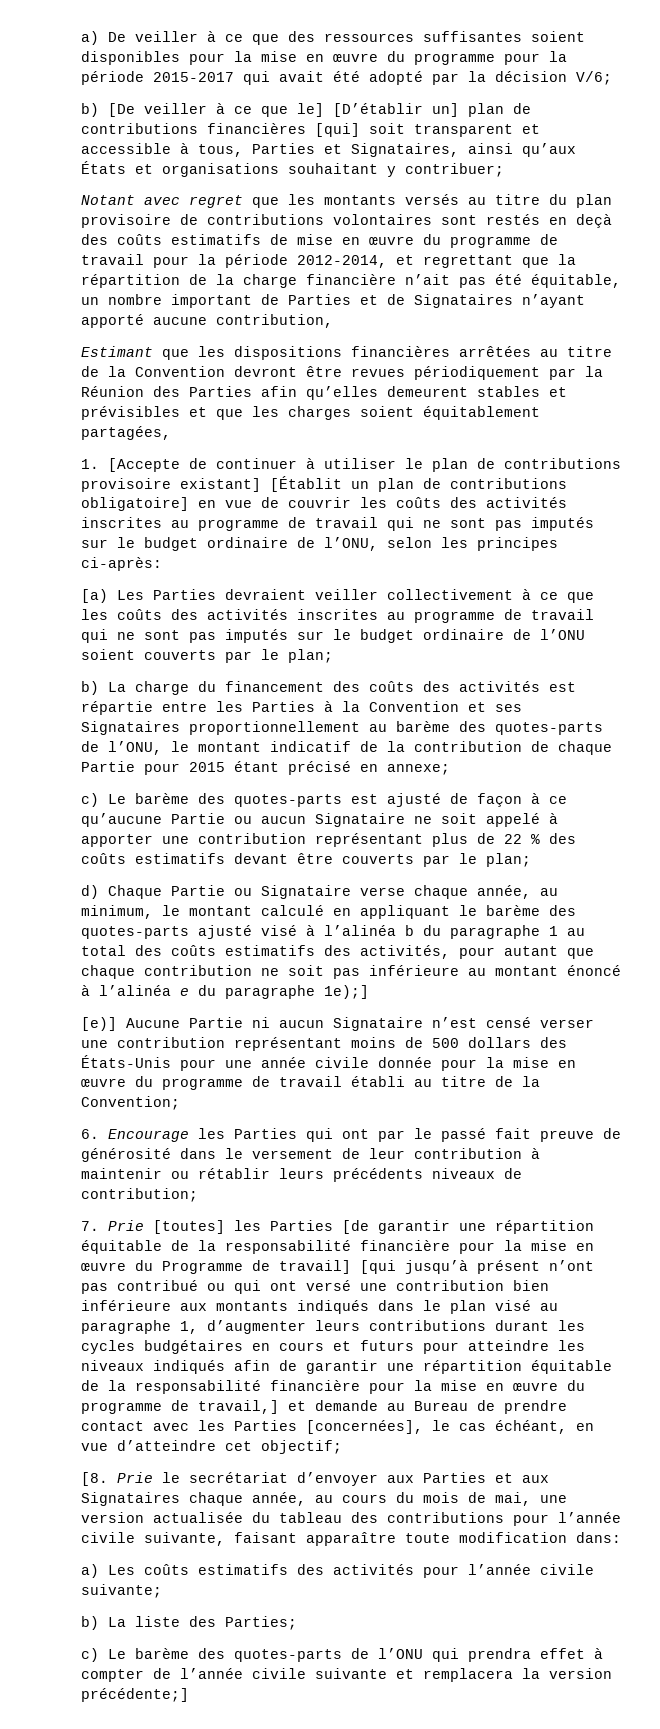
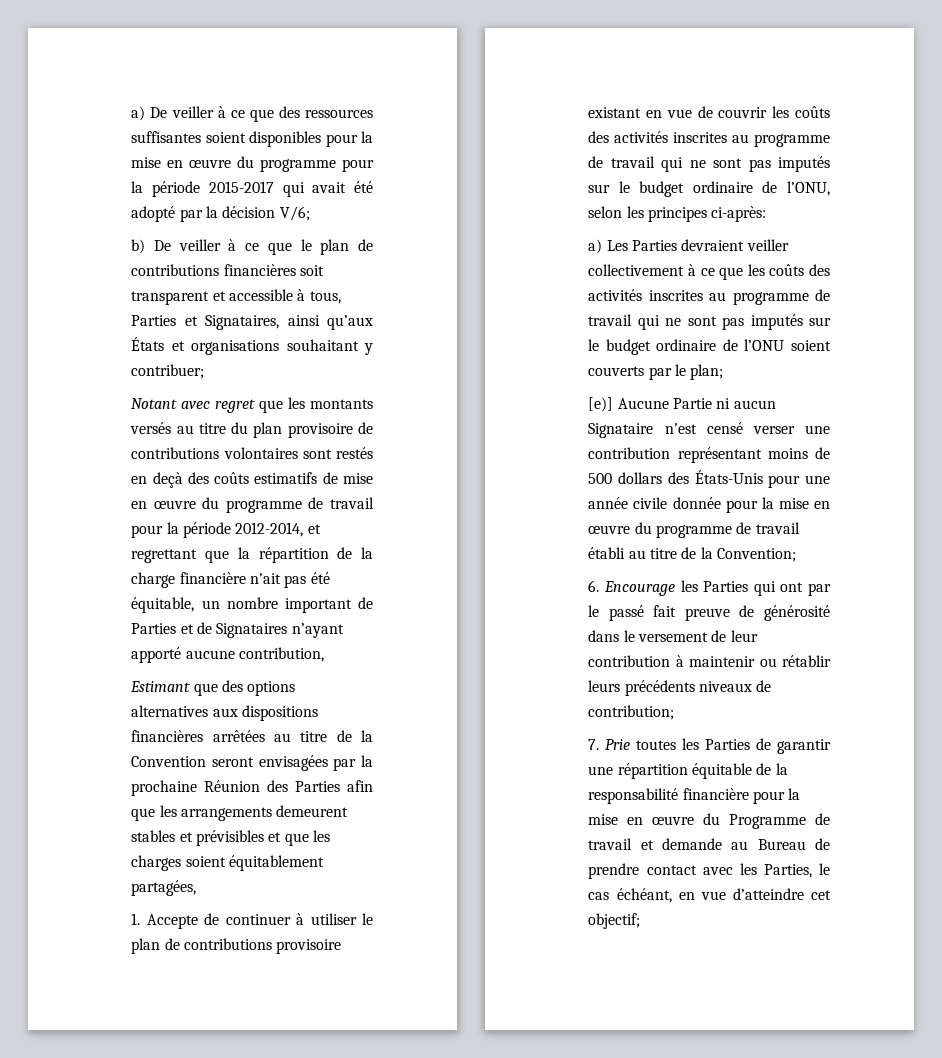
[108,103,460,117] [De veiller à ce que le] [D’établir un] -> [154,239,312,255] De veiller à ce que le
[315,123,361,137] [qui] -> (296, 270) none
[198,346,226,357] les -> [222,680,296,696] [131,705,238,717] des options alternatives aux
[234,366,604,380] devront être revues périodiquement par la -> [212,755,373,771] [131,780,198,796] seront envisagées par la prochaine
[306,386,379,400] qu’elles -> [131,805,273,821] que les arrangements
[108,458,181,472] [Accepte -> [146,914,198,929] Accepte
[180,476,568,492] [81,497,190,511] existant] [Établit un plan de contributions obligatoire] -> [588,107,642,118] existant
[81,589,109,603] [a) -> [588,239,603,254] a)
[81,681,577,695] [81,701,523,715] [81,721,604,735] [81,741,613,755] [81,761,451,775] [81,793,568,807] [81,813,559,827] [81,833,577,847] [81,853,532,867] [81,885,559,899] [81,905,577,919] [81,925,586,939] [81,945,595,959] [81,965,622,979] [81,985,370,999] // b) La charge du financement des coûts des activités est répartie entre les Parties à la Convention et ses Signataires proportionnellement au barème des quotes-parts de l’ONU, le montant indicatif de la contribution de chaque Partie pour 2015 étant précisé en annexe; // c) Le barème des quotes-parts est ajusté de façon à ce qu’aucune Partie ou aucun Signataire ne soit appelé à apporter une contribution représentant plus de 22 % des coûts estimatifs devant être couverts par le plan; // d) Chaque Partie ou Signataire verse chaque année, au minimum, le montant calculé en appliquant le barème des quotes-parts ajusté visé à l’alinéa b du paragraphe 1 au total des coûts estimatifs des activités, pour autant que chaque contribution ne soit pas inférieure au montant énoncé à l’alinéa e du paragraphe 1e);] -> (724, 372) none
[153,1220,370,1234] [toutes] les Parties [de -> [636,738,772,750] toutes les Parties de
[279,1260,595,1274] [81,1280,550,1294] [81,1300,559,1314] [81,1320,586,1334] [81,1340,586,1354] [81,1360,613,1374] [81,1380,586,1394] [81,1400,280,1414] travail] [qui jusqu’à présent n’ont pas contribué ou qui ont versé une contribution bien inférieure aux montants indiqués dans le plan visé au paragraphe 1, d’augmenter leurs contributions durant les cycles budgétaires en cours et futurs pour atteindre les niveaux indiqués afin de garantir une répartition équitable de la responsabilité financière pour la mise en œuvre du programme de travail,] -> [588,838,633,850] travail
[234,1420,424,1434] Parties [concernées], -> [763,864,812,878] Parties,
[81,1472,550,1486] [81,1492,568,1506] [81,1512,622,1526] [81,1532,622,1546] [81,1564,595,1578] [81,1584,163,1598] [81,1616,298,1630] [81,1648,604,1662] [81,1668,613,1682] [81,1688,190,1702] // [8. Prie le secrétariat d’envoyer aux Parties et aux Signataires chaque année, au cours du mois de mai, une version actualisée du tableau des contributions pour l’année civile suivante, faisant apparaître toute modification dans: // a) Les coûts estimatifs des activités pour l’année civile suivante; // b) La liste des Parties; // c) Le barème des quotes-parts de l’ONU qui prendra effet à compter de l’année civile suivante et remplacera la version précédente;] -> (641, 921) none

